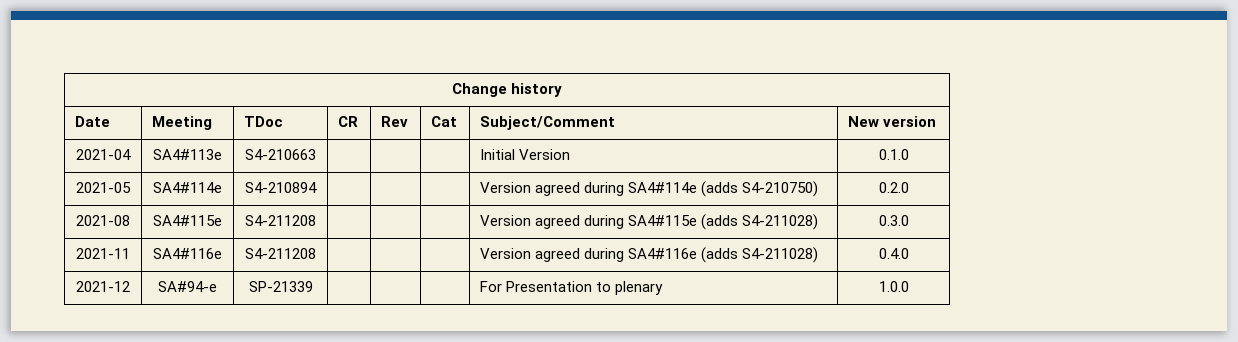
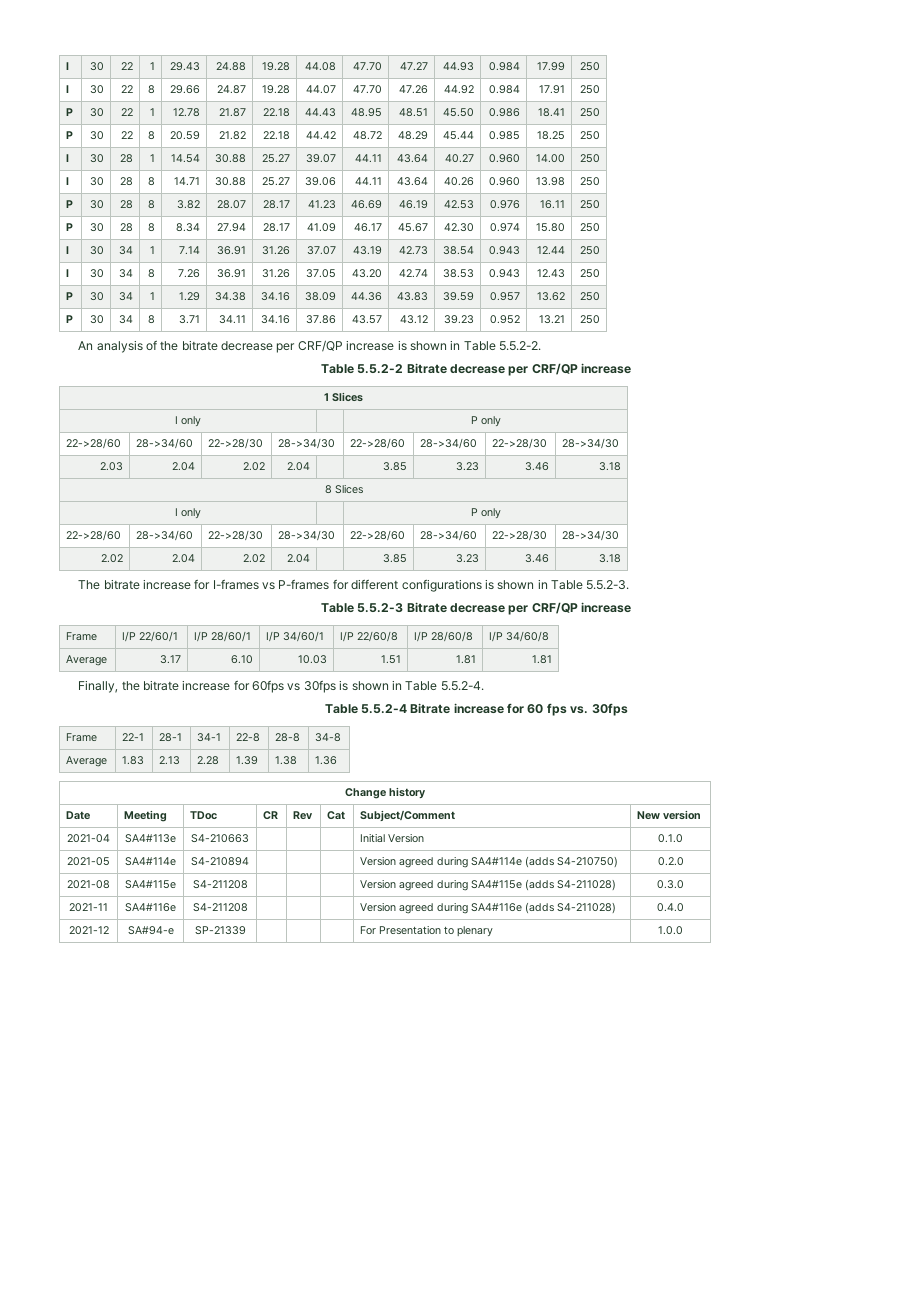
(451, 90) none -> [66,62,70,70] [89,62,104,71] [120,62,133,70] [149,62,155,70] [169,62,200,71] [215,62,246,71] [261,62,290,71] [304,62,336,71] [352,62,382,71] [399,62,428,71] [442,62,474,71] [488,62,520,71] [536,62,565,71] [579,62,600,71] [66,85,70,93] [89,85,104,94] [120,85,133,93] [147,85,155,94] [169,85,200,94] [216,85,246,94] [261,85,290,94] [305,85,336,94] [352,85,382,94] [398,85,428,94] [443,85,474,94] [488,85,520,94] [538,85,565,94] [579,85,600,94] [66,108,74,116] [89,108,104,117] [120,108,133,116] [149,108,155,116] [172,108,200,117] [218,108,246,117] [262,108,290,117] [304,108,336,117] [350,108,382,117] [398,108,428,117] [442,108,474,117] [488,108,520,117] [537,108,565,117] [579,108,600,117] [66,131,74,139] [89,131,104,140] [120,131,133,139] [147,131,155,140] [169,131,200,140] [218,131,246,140] [262,131,290,140] [305,131,336,140] [352,131,382,140] [397,131,428,140] [442,131,474,140] [488,131,520,140] [536,131,565,140] [579,131,600,140] [66,154,70,162] [89,154,104,163] [119,154,133,163] [149,154,155,162] [170,154,200,163] [214,154,246,163] [261,154,290,163] [305,154,336,163] [354,154,382,163] [396,154,428,163] [444,154,474,163] [488,154,520,163] [535,154,565,163] [579,154,600,163] [66,177,70,185] [89,177,104,186] [119,177,133,186] [147,177,155,186] [173,177,200,186] [214,177,246,186] [261,177,290,186] [304,177,336,186] [354,177,382,186] [396,177,428,186] [443,177,474,186] [488,177,520,186] [535,177,565,186] [579,177,600,186] [66,200,74,208] [89,200,104,209] [119,200,133,209] [147,200,155,209] [176,200,200,209] [216,200,246,209] [262,200,290,209] [307,200,336,209] [350,200,382,209] [398,200,428,209] [443,200,474,209] [489,200,520,209] [539,200,565,209] [579,200,600,209] [66,223,74,231] [89,223,104,232] [119,223,133,232] [147,223,155,232] [175,223,200,232] [216,223,246,232] [262,223,290,232] [306,223,336,232] [353,223,382,232] [397,223,428,232] [443,223,474,232] [489,223,520,232] [535,223,565,232] [579,223,600,232] [66,246,70,254] [89,246,104,255] [118,246,133,255] [149,246,155,254] [178,246,200,255] [216,246,246,255] [261,246,290,255] [306,246,336,255] [352,246,382,255] [398,246,428,255] [442,246,474,255] [488,246,520,255] [536,246,565,255] [579,246,600,255] [66,269,70,277] [89,269,104,278] [118,269,133,278] [147,269,155,278] [177,269,200,278] [216,269,246,278] [261,269,290,278] [305,269,336,278] [351,269,382,278] [398,269,428,278] [442,269,474,278] [488,269,520,278] [536,269,565,278] [579,269,600,278] [66,292,74,300] [89,292,104,301] [118,292,133,301] [149,292,155,300] [178,292,200,301] [214,292,246,301] [260,292,290,301] [304,292,336,301] [350,292,382,301] [396,292,428,301] [442,292,474,301] [489,292,520,301] [536,292,565,301] [579,292,600,301] [66,315,74,323] [89,315,104,324] [118,315,133,324] [147,315,155,324] [178,315,200,324] [218,315,246,324] [260,315,290,324] [305,315,336,324] [351,315,382,324] [399,315,428,324] [443,315,474,324] [489,315,520,324] [538,315,565,324] [579,315,600,324] [78,340,542,353] [320,363,632,376] [324,392,363,402] [175,416,201,427] [470,416,501,427] [66,438,122,449] [136,438,194,449] [208,438,264,449] [278,438,336,449] [350,438,406,449] [420,438,478,449] [492,438,548,449] [562,438,620,449] [99,462,123,471] [171,462,195,471] [242,462,265,471] [286,462,310,471] [382,462,407,471] [455,462,479,471] [524,462,549,471] [598,462,621,471] [324,484,363,494] [175,508,201,519] [470,508,501,519] [66,530,122,541] [136,530,194,541] [208,530,264,541] [278,530,336,541] [350,530,406,541] [420,530,478,541] [492,530,548,541] [562,530,620,541] [100,554,123,563] [171,554,195,563] [242,554,265,563] [286,554,310,563] [382,554,407,563] [455,554,479,563] [524,554,549,563] [598,554,621,563] [78,579,630,592] [320,602,632,615] [66,632,98,641] [122,631,179,642] [194,631,252,642] [266,631,325,642] [340,631,399,642] [414,631,474,642] [489,631,550,642] [66,655,108,666] [159,655,181,664] [230,655,253,664] [297,655,327,664] [380,655,401,664] [455,655,476,664] [531,655,552,664] [78,680,484,693] [324,703,628,716] [66,733,98,742] [122,733,145,741] [159,733,183,742] [197,733,222,742] [236,733,261,742] [275,733,301,742] [315,733,342,742] [66,756,108,767] [122,756,145,765] [159,756,181,765] [197,756,220,765] [236,756,259,765] [275,756,298,765] [315,756,338,765] I | 30 | 22 | 1 | 29.43 | 24.88 | 19.28 | 44.08 | 47.70 | 47.27 | 44.93 | 0.984 | 17.99 | 250 // I | 30 | 22 | 8 | 29.66 | 24.87 | 19.28 | 44.07 | 47.70 | 47.26 | 44.92 | 0.984 | 17.91 | 250 // P | 30 | 22 | 1 | 12.78 | 21.87 | 22.18 | 44.43 | 48.95 | 48.51 | 45.50 | 0.986 | 18.41 | 250 // P | 30 | 22 | 8 | 20.59 | 21.82 | 22.18 | 44.42 | 48.72 | 48.29 | 45.44 | 0.985 | 18.25 | 250 // I | 30 | 28 | 1 | 14.54 | 30.88 | 25.27 | 39.07 | 44.11 | 43.64 | 40.27 | 0.960 | 14.00 | 250 // I | 30 | 28 | 8 | 14.71 | 30.88 | 25.27 | 39.06 | 44.11 | 43.64 | 40.26 | 0.960 | 13.98 | 250 // P | 30 | 28 | 8 | 3.82 | 28.07 | 28.17 | 41.23 | 46.69 | 46.19 | 42.53 | 0.976 | 16.11 | 250 // P | 30 | 28 | 8 | 8.34 | 27.94 | 28.17 | 41.09 | 46.17 | 45.67 | 42.30 | 0.974 | 15.80 | 250 // I | 30 | 34 | 1 | 7.14 | 36.91 | 31.26 | 37.07 | 43.19 | 42.73 | 38.54 | 0.943 | 12.44 | 250 // I | 30 | 34 | 8 | 7.26 | 36.91 | 31.26 | 37.05 | 43.20 | 42.74 | 38.53 | 0.943 | 12.43 | 250 // P | 30 | 34 | 1 | 1.29 | 34.38 | 34.16 | 38.09 | 44.36 | 43.83 | 39.59 | 0.957 | 13.62 | 250 // P | 30 | 34 | 8 | 3.71 | 34.11 | 34.16 | 37.86 | 43.57 | 43.12 | 39.23 | 0.952 | 13.21 | 250 // An analysis of the bitrate decrease per CRF/QP increase is shown in Table 5.5.2-2. // Table 5.5.2-2 Bitrate decrease per CRF/QP increase // 1 Slices // I only | | P only // 22->28/60 | 28->34/60 | 22->28/30 | 28->34/30 | 22->28/60 | 28->34/60 | 22->28/30 | 28->34/30 // 2.03 | 2.04 | 2.02 | 2.04 | | 3.85 | 3.23 | 3.46 | 3.18 // 8 Slices // I only | | P only // 22->28/60 | 28->34/60 | 22->28/30 | 28->34/30 | 22->28/60 | 28->34/60 | 22->28/30 | 28->34/30 // 2.02 | 2.04 | 2.02 | 2.04 | | 3.85 | 3.23 | 3.46 | 3.18 // The bitrate increase for I-frames vs P-frames for different configurations is shown in Table 5.5.2-3. // Table 5.5.2-3 Bitrate decrease per CRF/QP increase // Frame | I/P 22/60/1 | I/P 28/60/1 | I/P 34/60/1 | I/P 22/60/8 | I/P 28/60/8 | I/P 34/60/8 // Average | 3.17 | 6.10 | 10.03 | 1.51 | 1.81 | 1.81 // Finally, the bitrate increase for 60fps vs 30fps is shown in Table 5.5.2-4. // Table 5.5.2-4 Bitrate increase for 60 fps vs. 30fps // Frame | 22-1 | 28-1 | 34-1 | 22-8 | 28-8 | 34-8 // Average | 1.83 | 2.13 | 2.28 | 1.39 | 1.38 | 1.36 //

